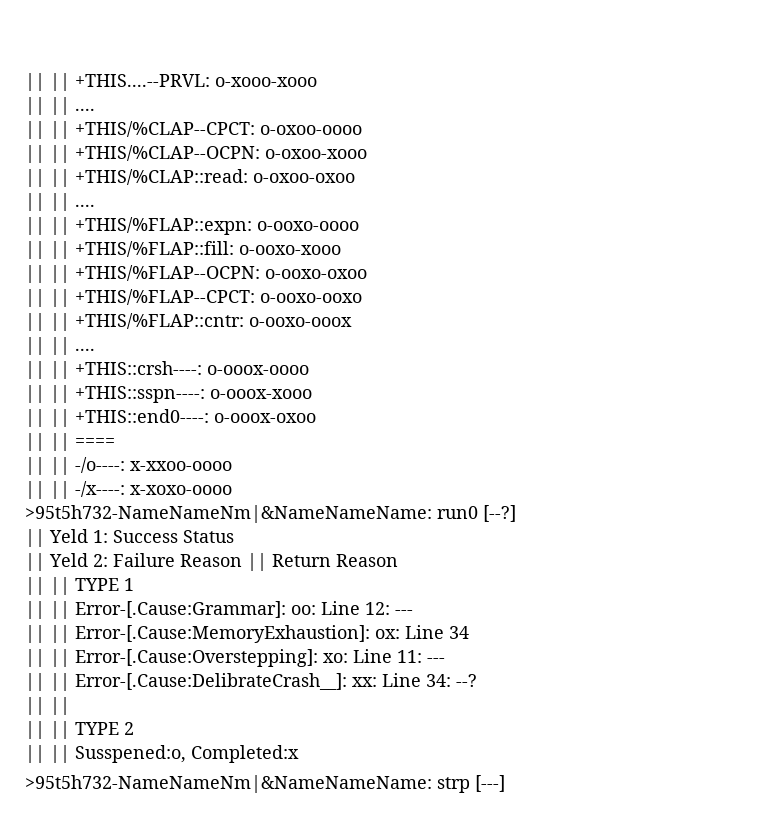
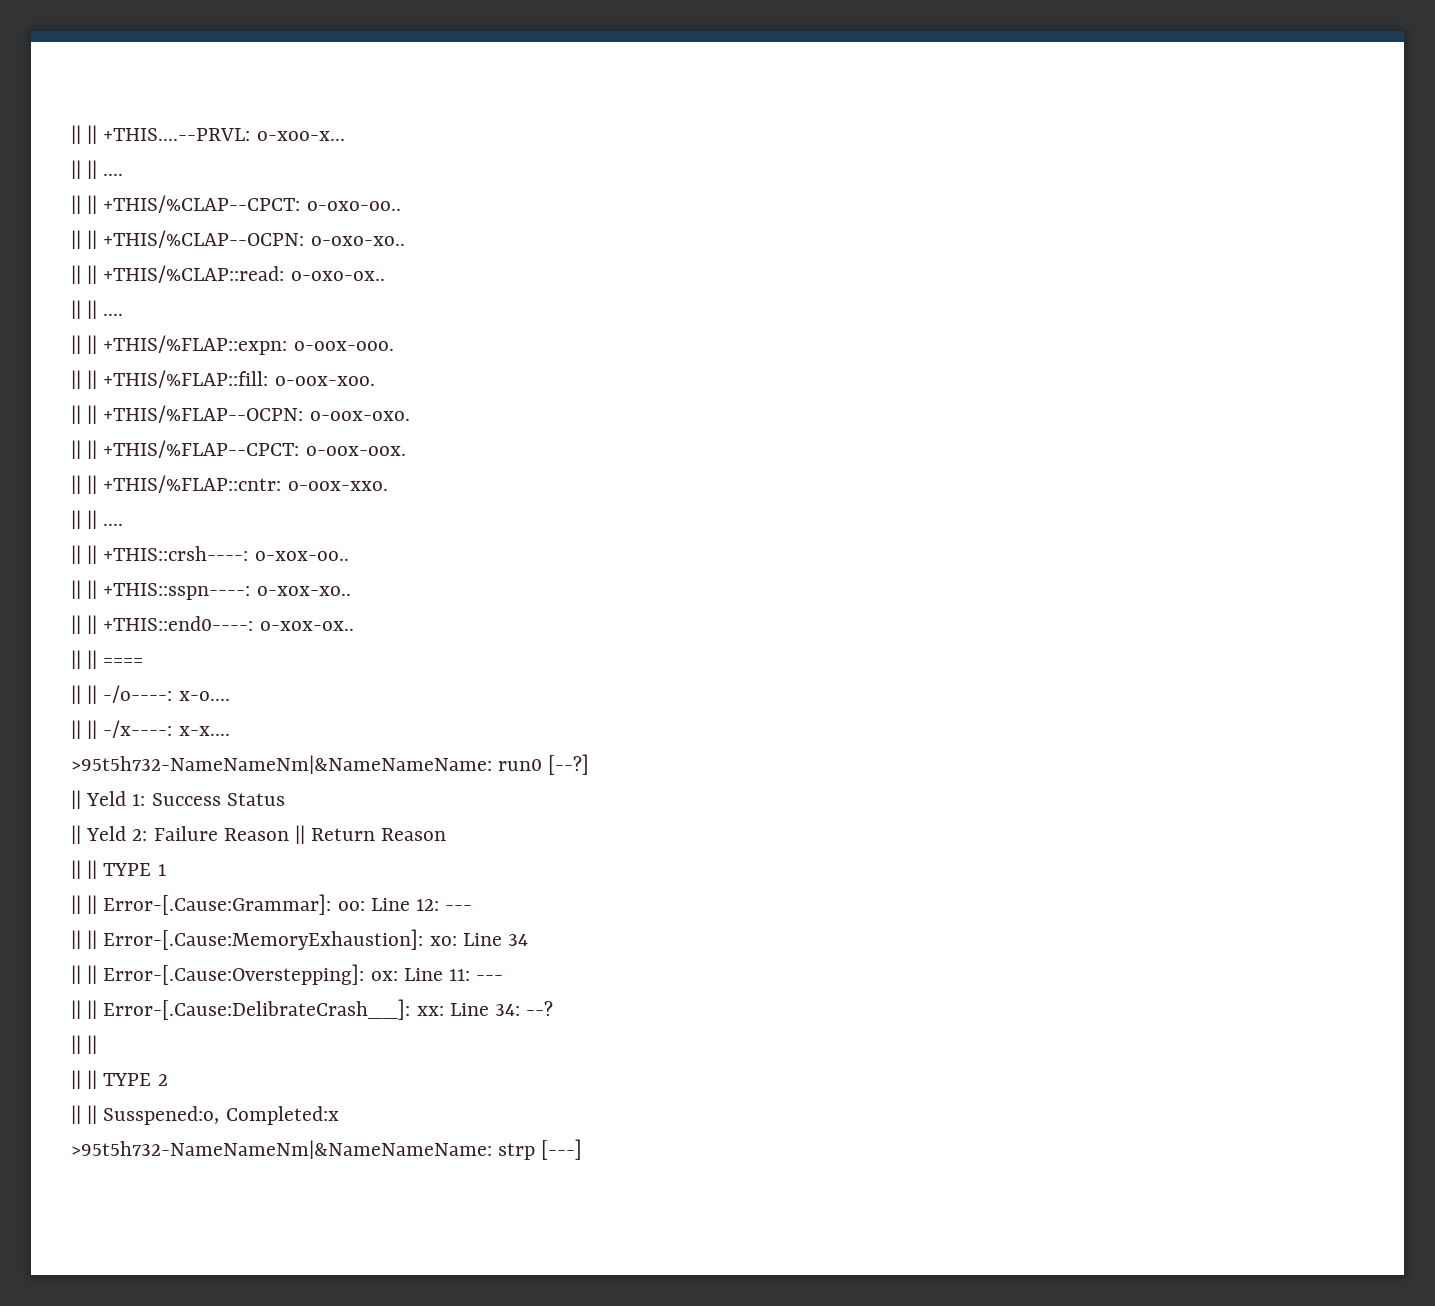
[215,77,317,87] o-xooo-xooo -> [256,131,345,141] o-xoo-x...
[260,125,362,135] o-oxoo-oooo -> [306,201,401,211] o-oxo-oo..
[265,149,367,159] o-oxoo-xooo -> [310,236,405,246] o-oxo-xo..
[253,173,355,183] o-oxoo-oxoo -> [290,271,385,281] o-oxo-ox..
[257,221,359,231] o-ooxo-oooo -> [293,341,394,351] o-oox-ooo.
[239,245,341,255] o-ooxo-xooo -> [274,376,375,386] o-oox-xoo.
[265,269,367,279] o-ooxo-oxoo -> [309,411,410,421] o-oox-oxo.
[260,293,362,303] o-ooxo-ooxo -> [305,446,406,456] o-oox-oox.
[249,317,352,327] o-ooxo-ooox -> [287,481,388,491] o-oox-xxo.
[207,365,309,375] o-ooox-oooo -> [254,551,349,561] o-xox-oo..
[210,389,312,399] o-ooox-xooo -> [256,586,351,596] o-xox-xo..
[214,413,316,423] o-ooox-oxoo -> [259,621,354,631] o-xox-ox..
[130,461,232,471] x-xxoo-oooo -> [178,691,230,701] x-o....
[130,485,232,495] x-xoxo-oooo -> [178,726,230,736] x-x....
[375,629,400,639] ox: -> [429,936,457,946] xo:
[323,653,348,663] xo: -> [370,971,398,981] ox:

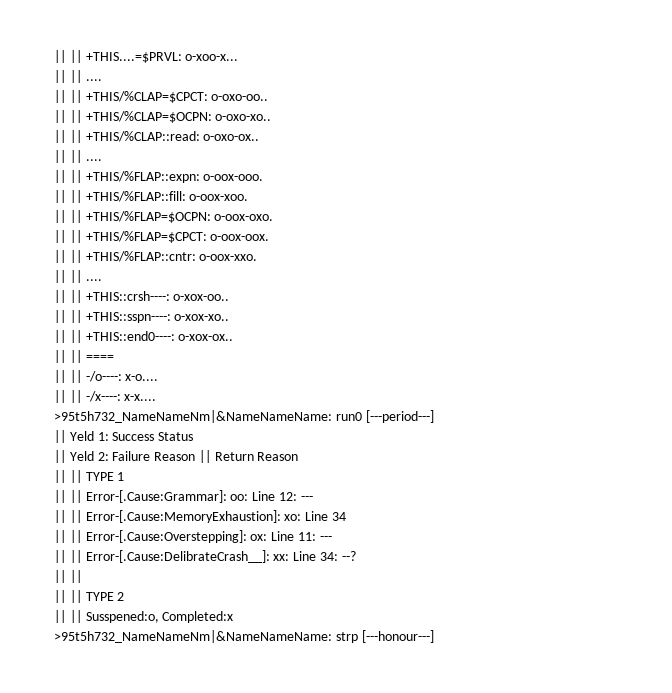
[71,125,251,144] || || +THIS....--PRVL: -> [54,50,182,63] || || +THIS....=$PRVL:
[103,195,301,213] +THIS/%CLAP--CPCT: -> [85,91,208,103] +THIS/%CLAP=$CPCT:
[103,230,305,248] +THIS/%CLAP--OCPN: -> [85,111,212,123] +THIS/%CLAP=$OCPN:
[103,405,304,423] +THIS/%FLAP--OCPN: -> [85,211,211,223] +THIS/%FLAP=$OCPN:
[103,440,300,458] +THIS/%FLAP--CPCT: -> [85,231,207,243] +THIS/%FLAP=$CPCT:
[71,754,590,775] >95t5h732-NameNameNm|&NameNameName: run0 [--?] -> [54,410,434,423] >95t5h732_NameNameNm|&NameNameName: run0 [---period---]
[71,1139,583,1160] >95t5h732-NameNameNm|&NameNameName: strp [---] -> [54,630,434,643] >95t5h732_NameNameNm|&NameNameName: strp [---honour---]

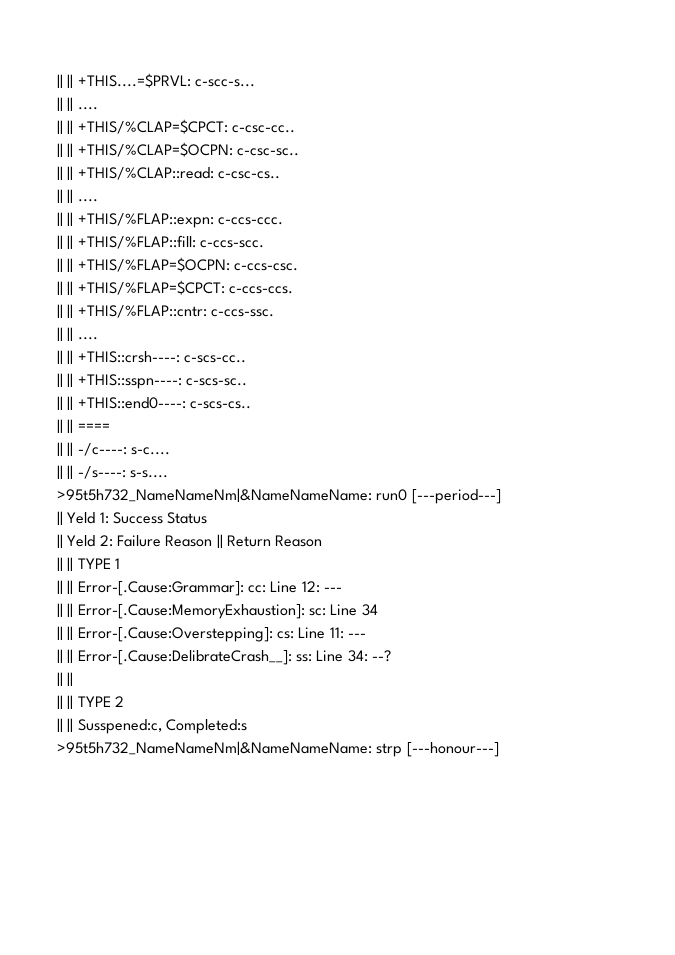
[185,54,239,61] o-xoo-x... -> [194,79,255,87] c-scc-s...
[211,94,269,101] o-oxo-oo.. -> [231,125,295,133] c-csc-cc..
[215,114,272,121] o-oxo-xo.. -> [236,148,299,156] c-csc-sc..
[203,134,260,141] o-oxo-ox.. -> [217,171,280,179] c-csc-cs..
[203,174,264,181] o-oox-ooo. -> [217,217,283,225] c-ccs-ccc.
[189,194,249,201] o-oox-xoo. -> [199,240,264,248] c-ccs-scc.
[214,214,274,221] o-oox-oxo. -> [233,263,298,271] c-ccs-csc.
[210,234,270,241] o-oox-oox. -> [228,286,293,294] c-ccs-ccs.
[199,254,258,261] o-oox-xxo. -> [210,309,274,317] c-ccs-ssc.
[173,294,230,301] o-xox-oo.. -> [183,355,246,363] c-scs-cc..
[174,314,230,321] o-xox-xo.. -> [185,378,247,386] c-scs-sc..
[178,334,234,341] o-xox-ox.. -> [189,401,251,409] c-scs-cs..
[85,371,159,382] [54,390,157,403] -/o----: x-o.... // || || -/x----: x-x.... -> [77,443,170,456] [57,465,168,479] -/c----: s-c.... // || || -/s----: s-s....
[230,494,249,501] oo: -> [247,585,266,593] cc:
[284,514,302,521] xo: -> [308,608,326,616] sc:
[250,534,268,541] ox: -> [276,631,294,639] cs:
[273,554,290,561] xx: -> [295,654,312,662] ss:
[85,611,234,623] Susspened:o, Completed:x -> [77,719,247,734] Susspened:c, Completed:s

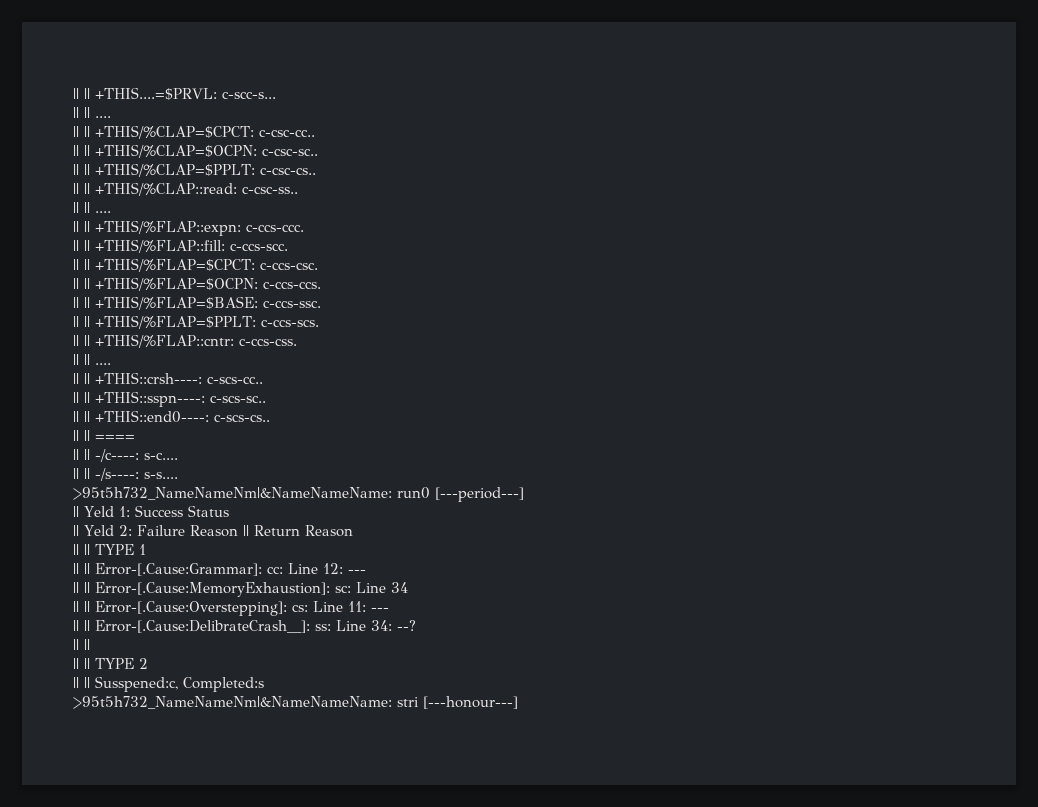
(299, 152) none -> [73,163,316,177] // || || +THIS/%CLAP=$PPLT: c-csc-cs..
[217,171,280,179] c-csc-cs.. -> [242,186,298,194] c-csc-ss..
[77,257,230,272] +THIS/%FLAP=$OCPN: -> [95,258,255,272] +THIS/%FLAP=$CPCT:
[77,280,225,295] +THIS/%FLAP=$CPCT: -> [95,277,258,291] +THIS/%FLAP=$OCPN:
(293, 290) none -> [73,296,321,310] [73,315,319,329] // || || +THIS/%FLAP=$BASE: c-ccs-ssc. // || || +THIS/%FLAP=$PPLT: c-ccs-scs.
[210,309,274,317] c-ccs-ssc. -> [239,338,297,346] c-ccs-css.
[376,743,403,757] strp -> [397,697,419,707] stri

